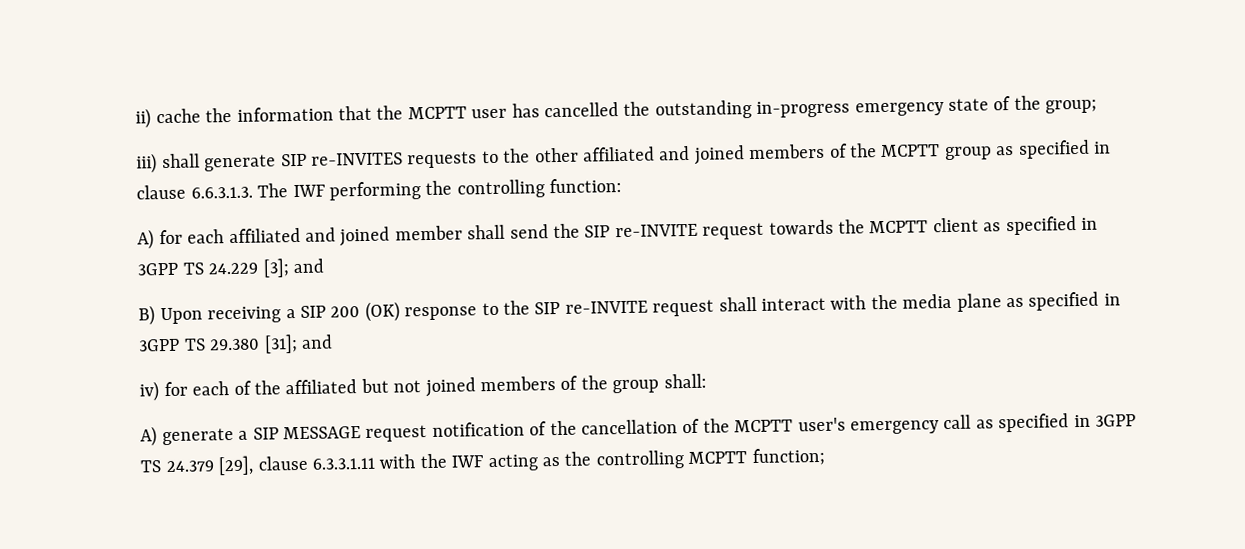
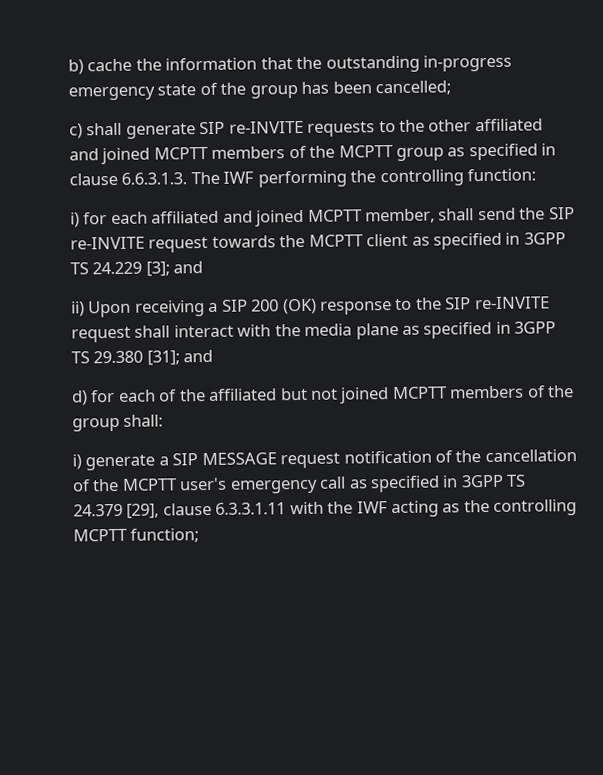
[135,108,152,129] ii) -> [67,59,84,75] b)
[407,101,651,120] MCPTT user has cancelled the -> (323, 63) none
[1045,99,1098,114] [136,153,158,174] group; // iii) -> [249,80,451,99] [68,123,83,139] group has been cancelled; // c)
[311,152,404,166] re-INVITES -> [228,120,304,134] re-INVITE
(745, 155) none -> [153,146,208,160] MCPTT
[137,229,155,250] A) -> [69,212,80,228] i)
[394,225,463,241] member -> [307,208,435,224] MCPTT member,
[138,305,156,326] B) -> [70,301,85,317] ii)
[139,381,160,402] iv) -> [71,390,88,406] d)
(476, 387) none -> [392,386,447,400] MCPTT
[140,426,158,447] A) -> [71,454,82,470] i)

